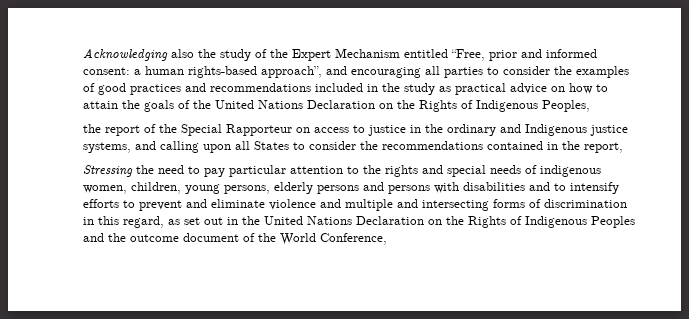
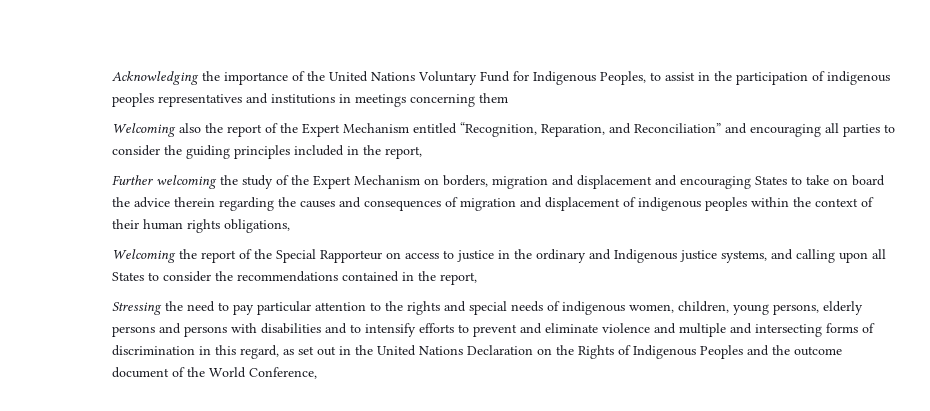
(169, 54) none -> [202,71,891,85] [112,93,509,107] [112,123,177,137] the importance of the United Nations Voluntary Fund for Indigenous Peoples, to assist in the participation of indigenous peoples representatives and institutions in meetings concerning them // Welcoming
[220,49,252,61] study -> [227,124,263,137] report
[451,49,598,61] [83,66,323,78] “Free, prior and informed consent: a human rights-based approach”, -> [460,122,722,137] “Recognition, Reparation, and Reconciliation”
[576,66,630,78] [83,83,609,95] [83,100,591,112] examples of good practices and recommendations included in the study as practical advice on how to attain the goals of the United Nations Declaration on the Rights of Indigenous Peoples, // -> [186,145,423,159] [112,175,886,189] [112,197,875,211] [112,219,291,233] [112,249,177,263] guiding principles included in the report, // Further welcoming the study of the Expert Mechanism on borders, migration and displacement and encouraging States to take on board the advice therein regarding the causes and consequences of migration and displacement of indigenous peoples within the context of their human rights obligations, // Welcoming

